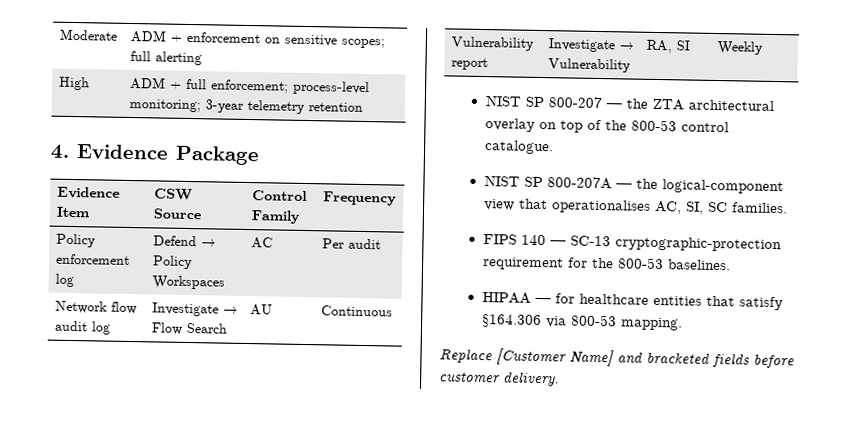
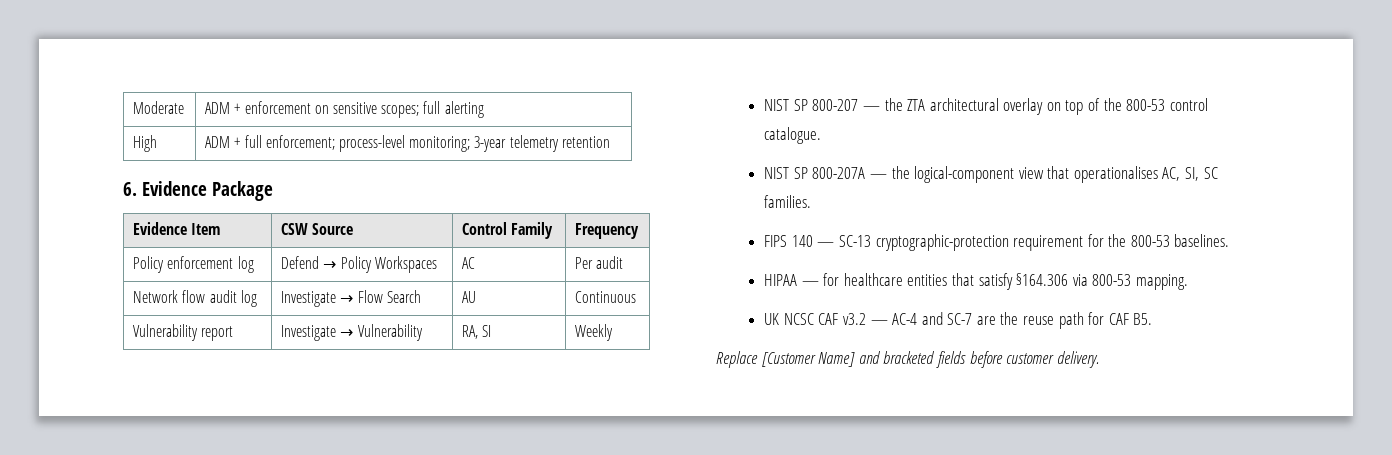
[50,144,70,159] 4. -> [123,182,137,196] 6.
(683, 324) none -> [764,312,1153,329] // UK NCSC CAF v3.2 — AC-4 and SC-7 are the reuse path for CAF B5.

